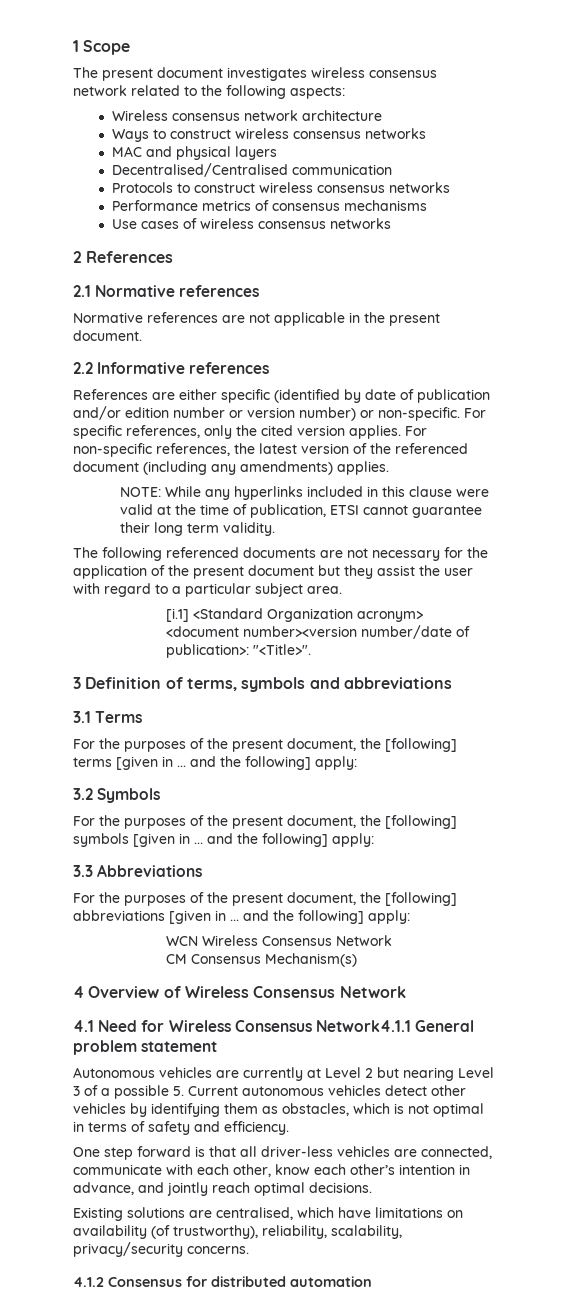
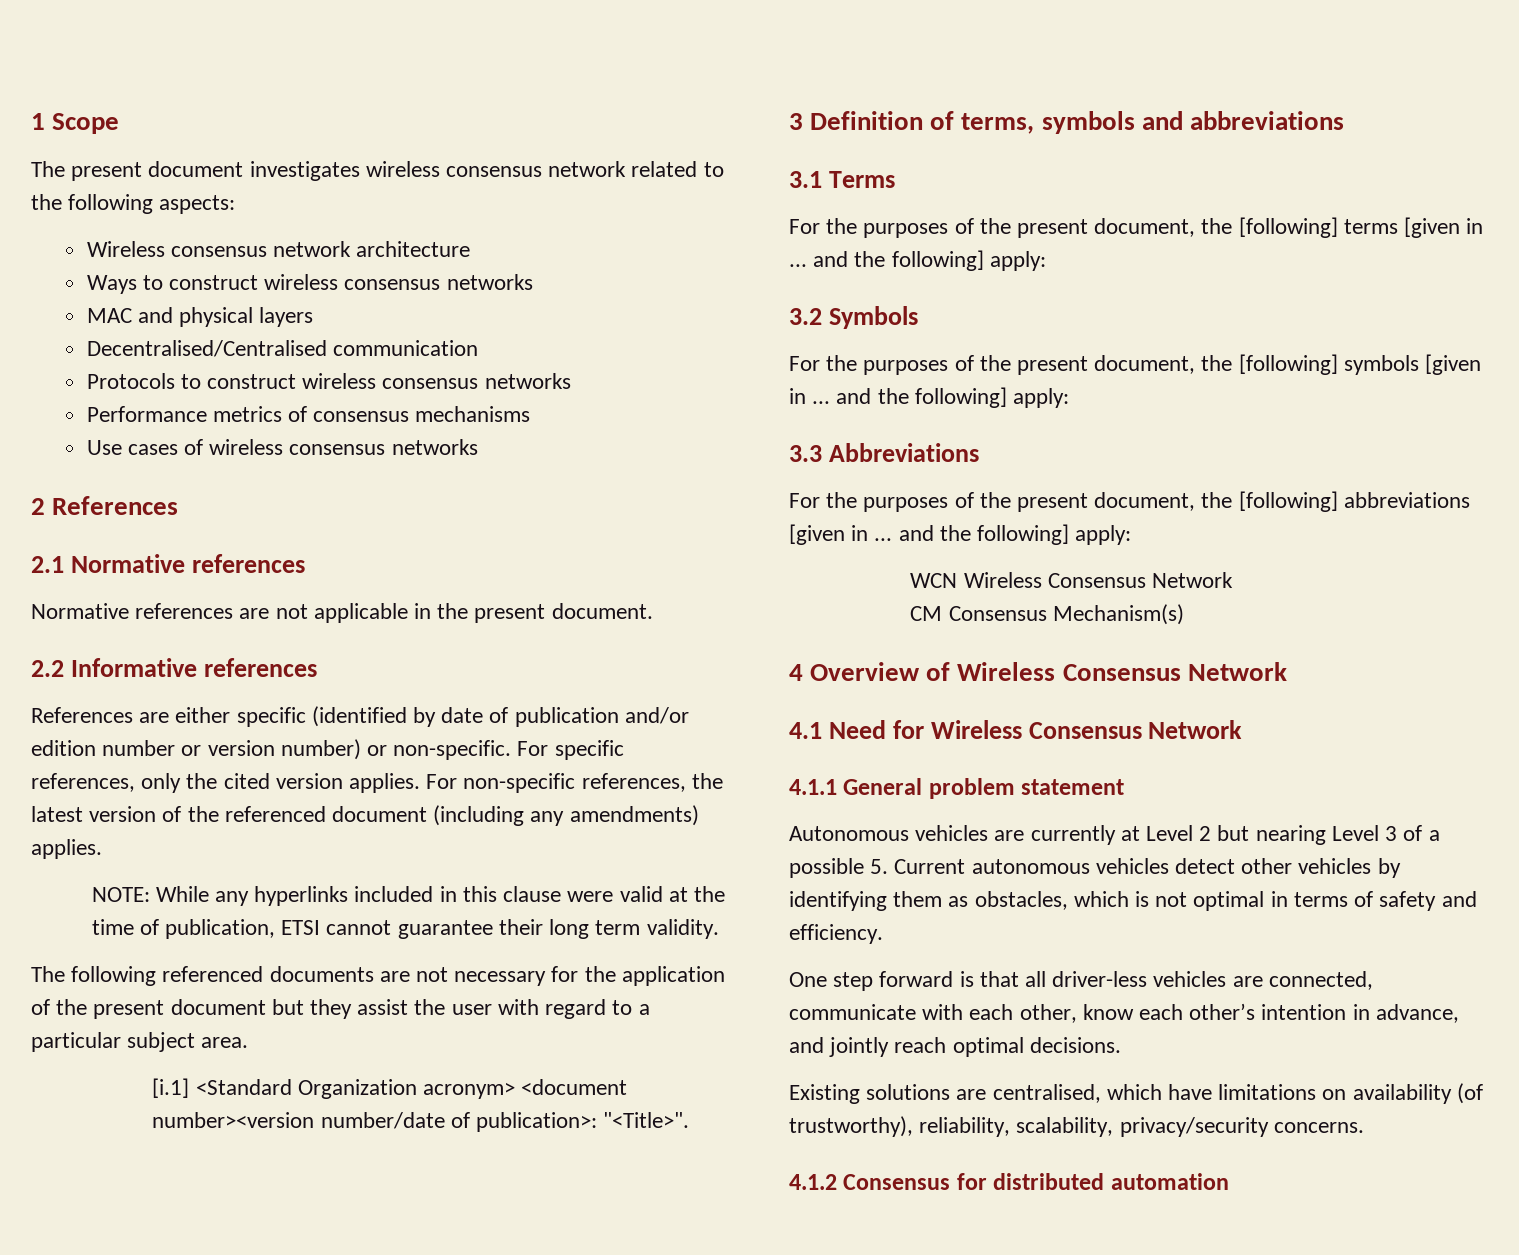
[315,1020,411,1032] Network4.1.1 -> [1148,720,1243,739] [789,779,837,795] Network // 4.1.1

